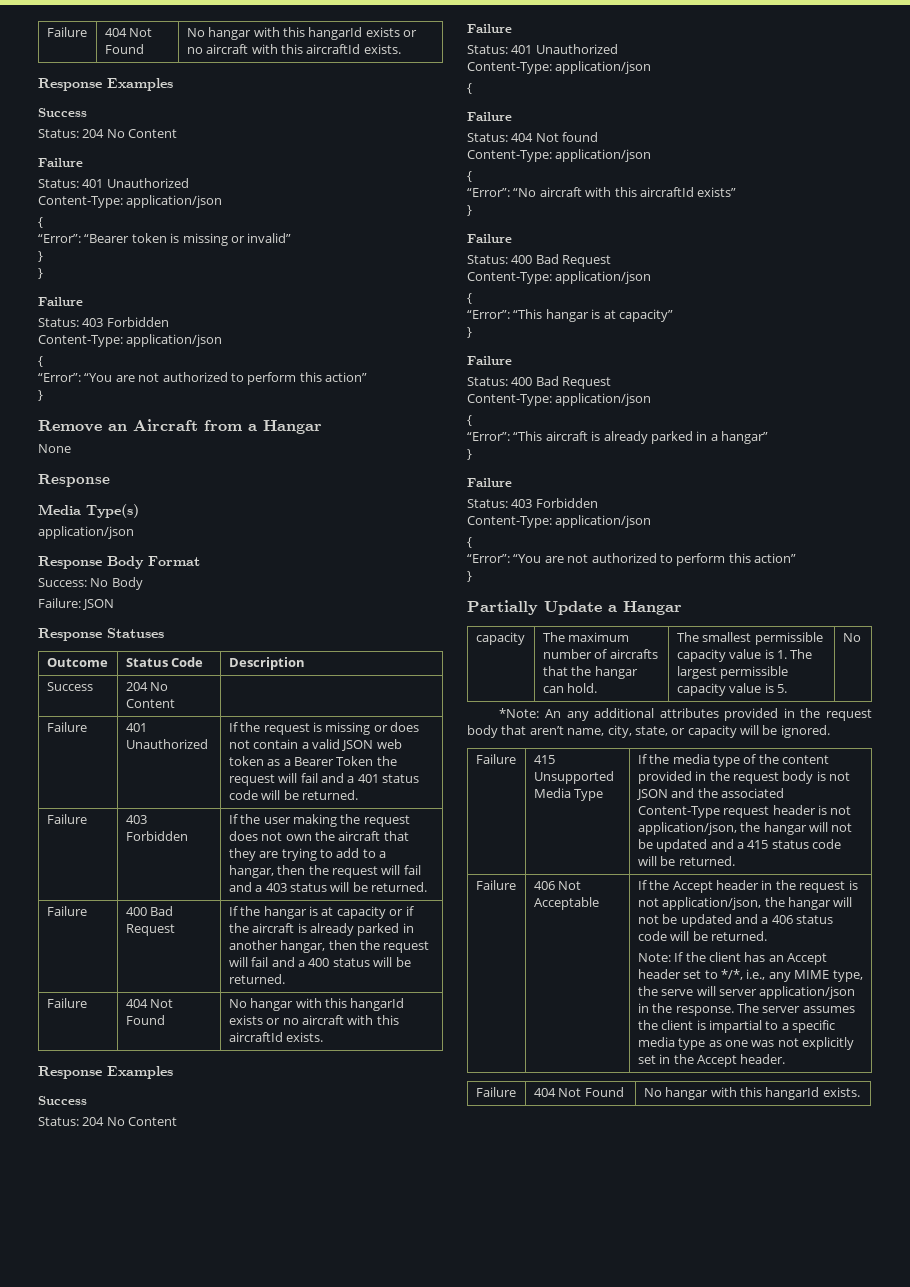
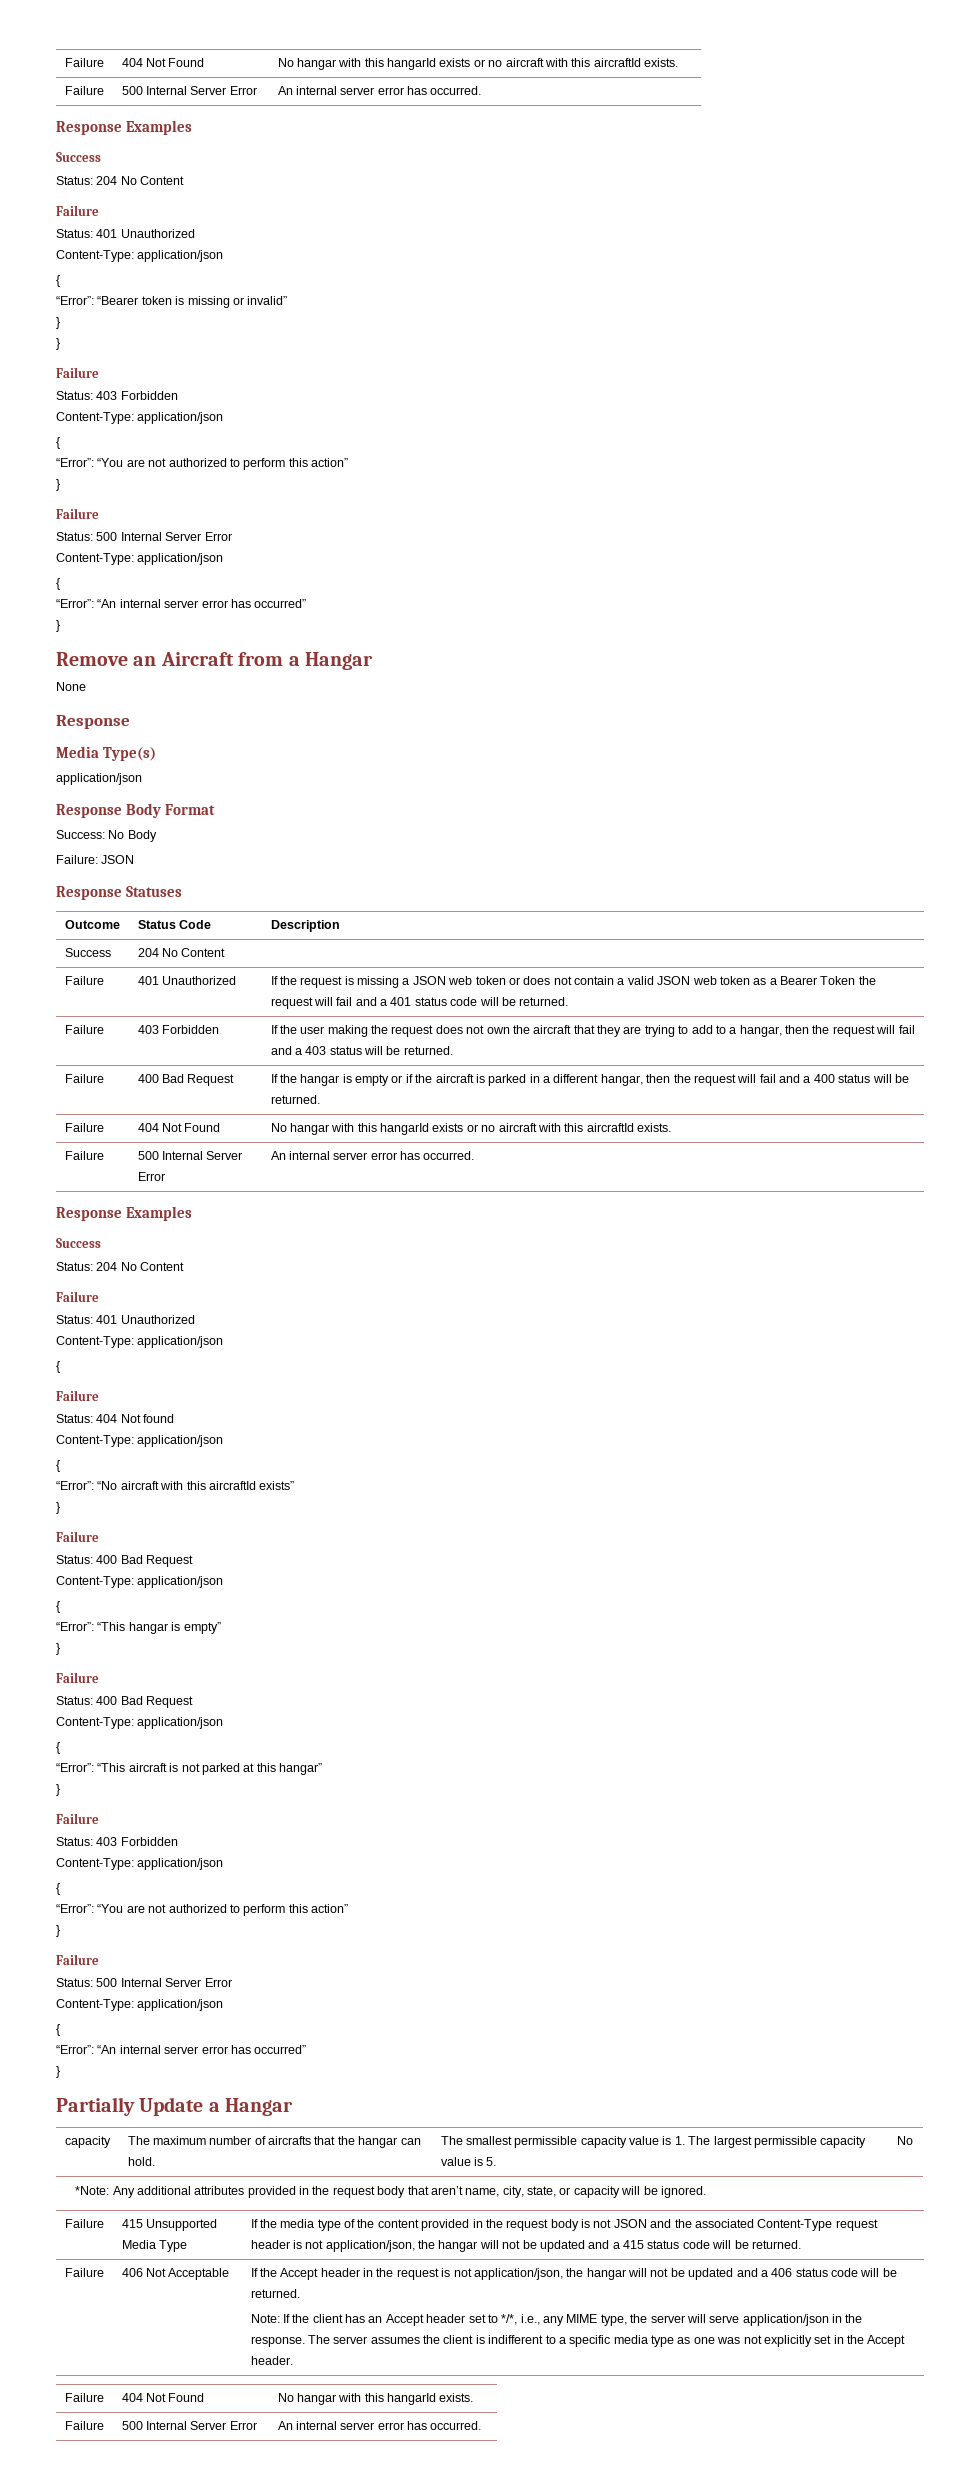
(401, 49) none -> [64,86,104,95] [121,86,257,95] [277,86,482,95] // Failure | 500 Internal Server Error | An internal server error has occurred.
(43, 395) none -> [56,508,99,519] [56,532,232,541] [56,553,224,565] [56,578,60,590] [56,599,307,608] [56,620,60,632] // Failure // Status: 500 Internal Server Error // Content-Type: application/json // { // “Error”: “An internal server error has occurred” // }
(371, 728) none -> [402,976,506,985] a JSON web token
[321,906,386,919] at capacity -> [355,1074,390,1086] empty
[310,923,414,936] [228,940,278,950] already parked in another -> [488,1074,599,1086] parked in a different
(324, 1037) none -> [64,1151,104,1160] [137,1151,243,1160] [137,1172,165,1181] [270,1151,475,1160] // Failure | 500 Internal Server Error | An internal server error has occurred.
[603,309,673,322] at capacity” -> [183,1622,221,1634] empty”
[603,431,718,444] already parked in a -> [181,1763,276,1775] not parked at this
(472, 576) none -> [56,1954,99,1965] [56,1978,232,1987] [56,1999,224,2011] [56,2024,60,2036] [56,2045,307,2054] [56,2066,60,2078] // Failure // Status: 500 Internal Server Error // Content-Type: application/json // { // “Error”: “An internal server error has occurred” // }
[544,709,589,721] An any -> [112,2186,135,2198] Any
[661,986,758,996] serve will server -> [650,2314,740,2323] server will serve
[709,1020,763,1033] impartial -> [488,2335,544,2344] indifferent
(860, 1092) none -> [64,2421,104,2430] [121,2421,257,2430] [277,2421,482,2430] // Failure | 500 Internal Server Error | An internal server error has occurred.

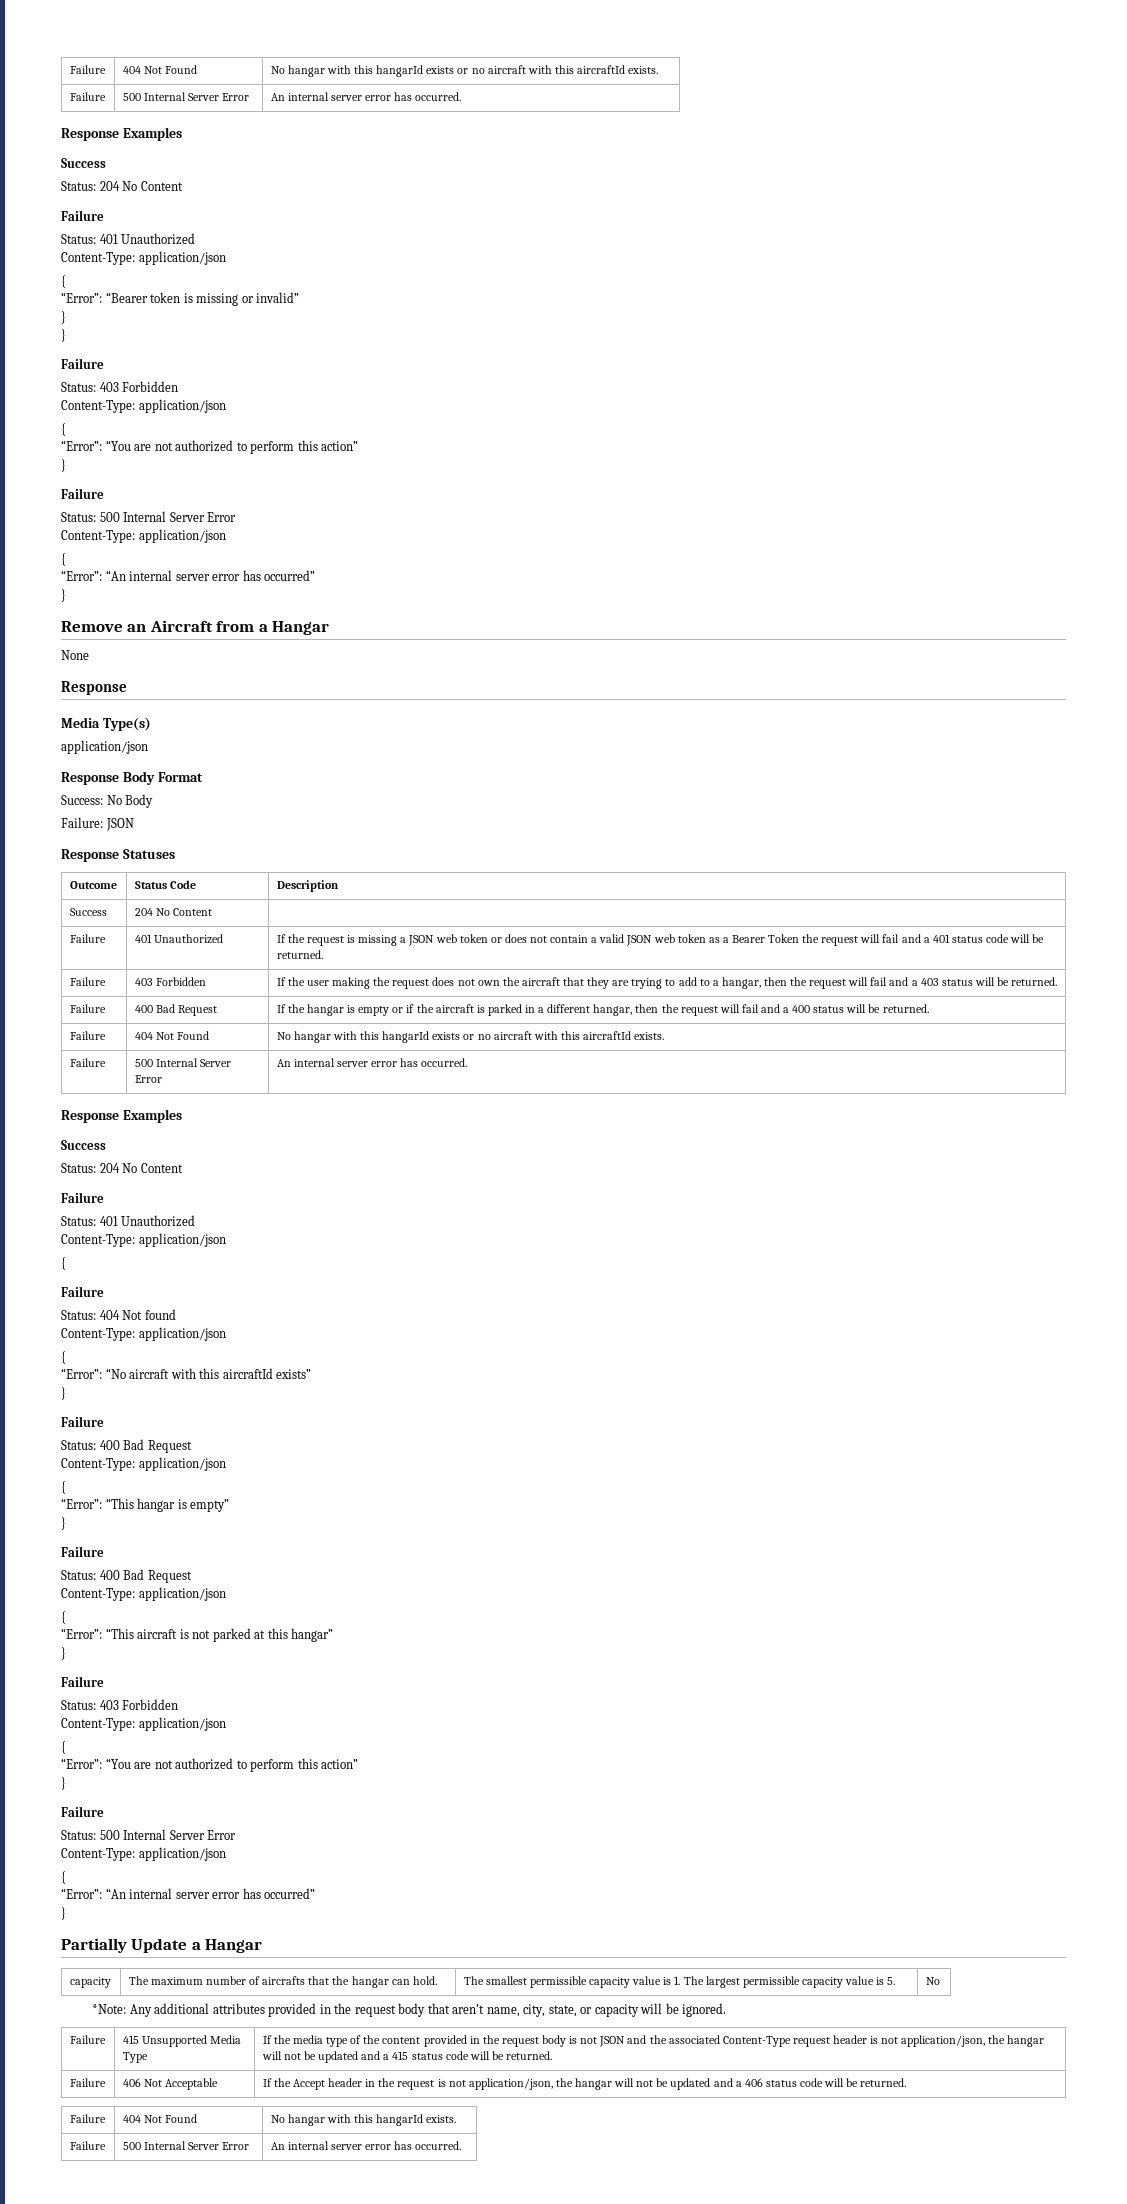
[250,2314,863,2326] [250,2335,906,2347] [250,2356,293,2365] // Note: If the client has an Accept header set to */*, i.e., any MIME type, the server will serve application/json in the response. The server assumes the client is indifferent to a specific media type as one was not explicitly set in the Accept header. -> (907, 2082) none

